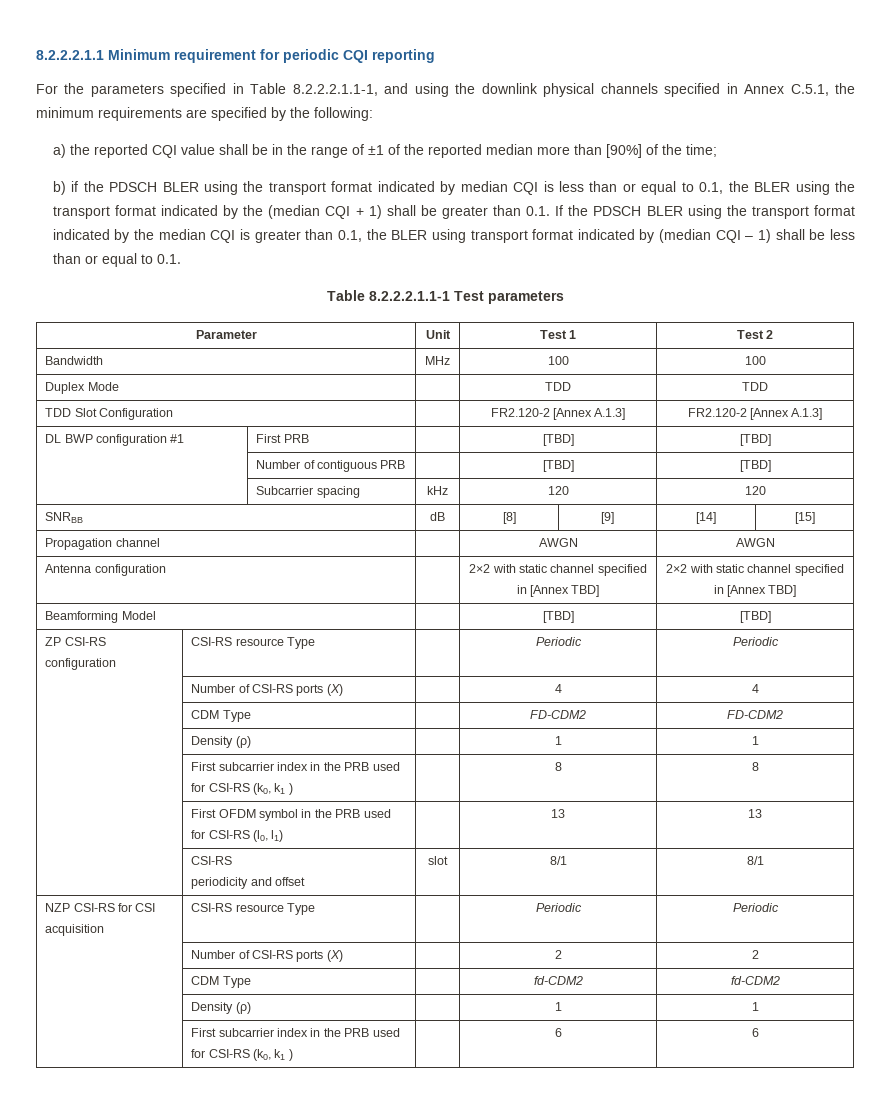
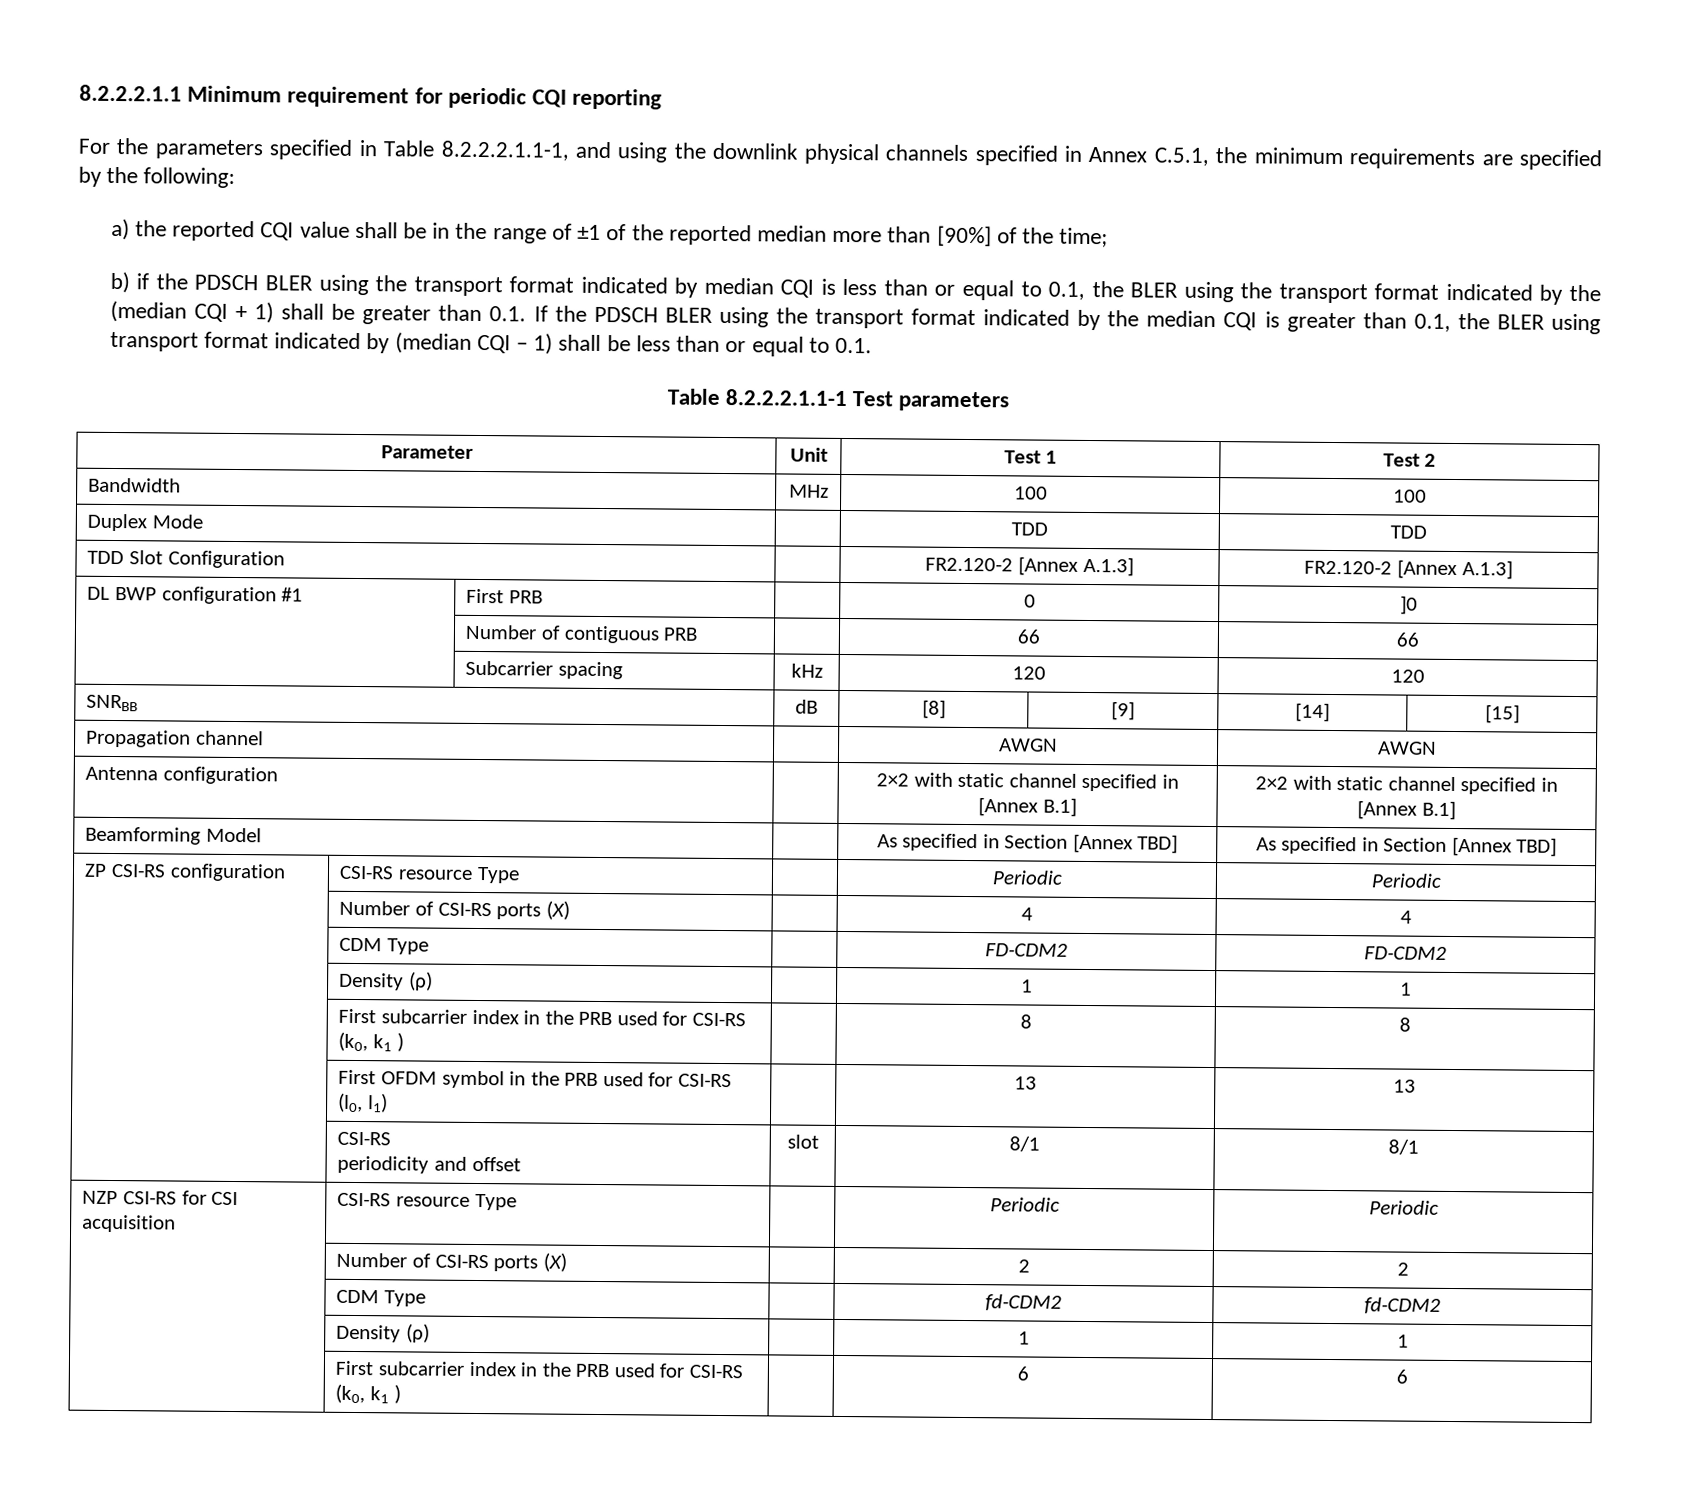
[542,434,574,446] [739,434,771,446] [TBD] | [TBD] -> [1023,594,1036,608] [1399,595,1418,615] 0 | ]0
[542,460,574,472] [739,460,771,472] [TBD] | [TBD] -> [1017,629,1041,644] [1396,632,1419,647] 66 | 66
[571,585,600,597] [666,564,844,576] [713,585,797,597] TBD] | 2×2 with static channel specified in [Annex TBD] -> [1042,797,1077,817] [1255,775,1558,795] [1357,800,1456,821] B.1] | 2×2 with static channel specified in [Annex B.1]
[542,611,574,623] [739,611,771,623] [TBD] | [TBD] -> [876,833,1179,854] [1255,836,1558,857] As specified in Section [Annex TBD] | As specified in Section [Annex TBD]

